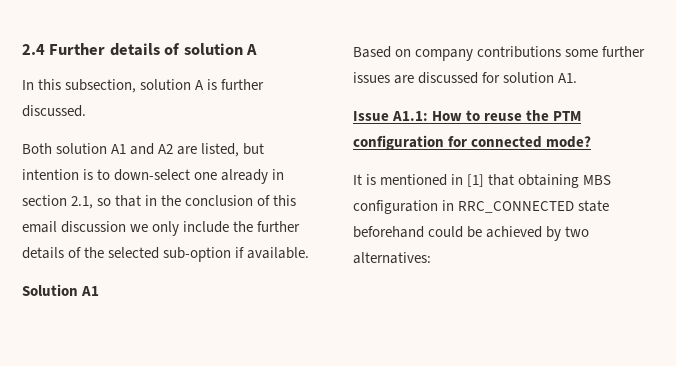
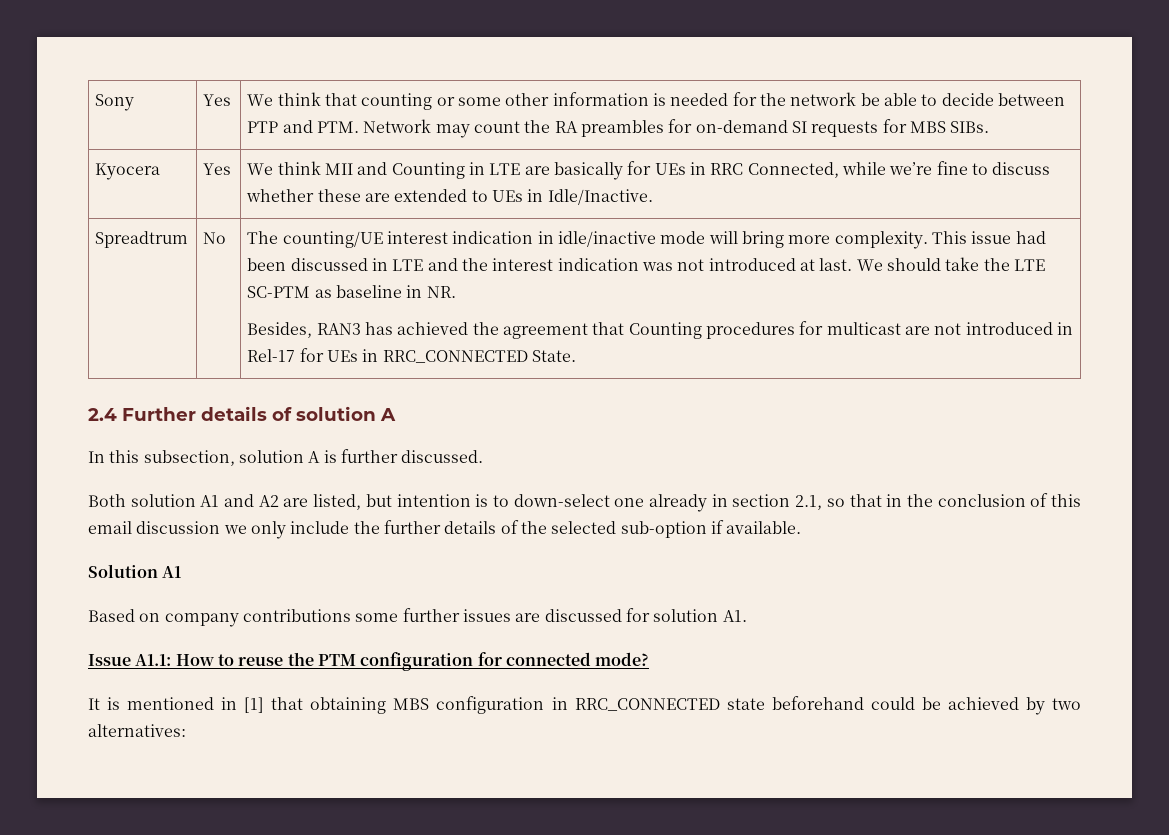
(22, 49) none -> [95,94,135,111] [203,94,232,106] [247,92,1065,110] [247,119,990,138] [95,163,161,180] [203,163,232,175] [247,161,1051,180] [246,189,653,205] [95,231,189,248] [203,232,227,244] [247,231,1046,249] [247,257,1045,271] [247,285,456,298] [247,321,1073,339] [247,348,576,363] Sony | Yes | We think that counting or some other information is needed for the network be able to decide between PTP and PTM. Network may count the RA preambles for on-demand SI requests for MBS SIBs. // Kyocera | Yes | We think MII and Counting in LTE are basically for UEs in RRC Connected, while we’re fine to discuss whether these are extended to UEs in Idle/Inactive. // Spreadtrum | No | The counting/UE interest indication in idle/inactive mode will bring more complexity. This issue had been discussed in LTE and the interest indication was not introduced at last. We should take the LTE SC-PTM as baseline in NR. // Besides, RAN3 has achieved the agreement that Counting procedures for multicast are not introduced in Rel-17 for UEs in RRC_CONNECTED State. //

